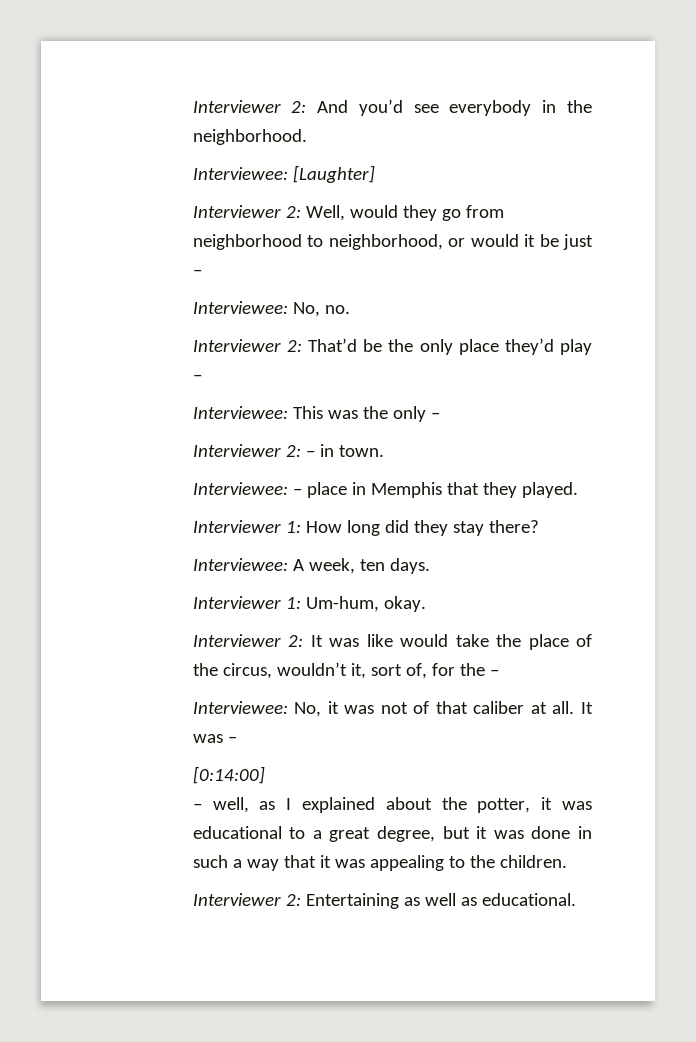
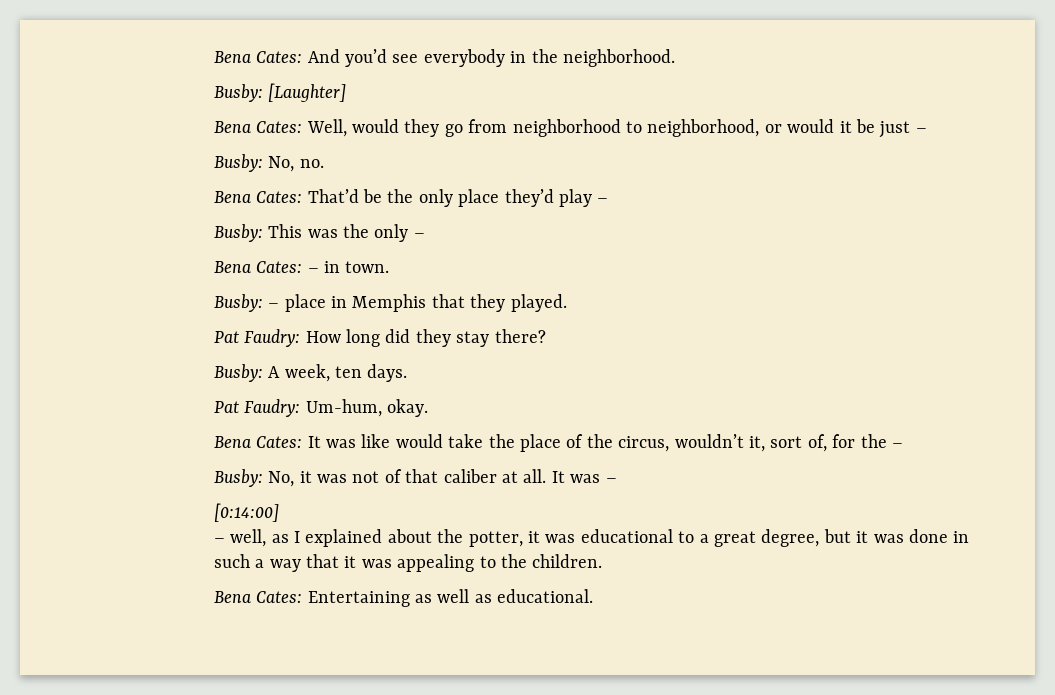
[192,100,307,113] Interviewer 2: -> [213,51,303,63] Bena Cates:
[192,167,288,180] Interviewee: -> [213,84,263,102] Busby:
[192,205,301,218] Interviewer 2: -> [213,121,303,133] Bena Cates:
[192,301,288,314] Interviewee: -> [213,154,263,172] Busby:
[192,339,302,352] Interviewer 2: -> [213,191,303,203] Bena Cates:
[192,406,288,419] Interviewee: -> [213,224,263,242] Busby:
[192,444,301,457] Interviewer 2: -> [213,261,303,273] Bena Cates:
[192,482,288,495] Interviewee: -> [213,294,263,312] Busby:
[192,520,301,533] Interviewer 1: -> [213,329,301,347] Pat Faudry:
[192,558,288,571] Interviewee: -> [213,364,263,382] Busby:
[192,596,301,609] Interviewer 1: -> [213,399,301,417] Pat Faudry:
[192,634,304,647] Interviewer 2: -> [213,436,303,448] Bena Cates:
[192,701,288,714] Interviewee: -> [213,469,263,487] Busby:
[192,893,301,906] Interviewer 2: -> [213,591,303,603] Bena Cates:

